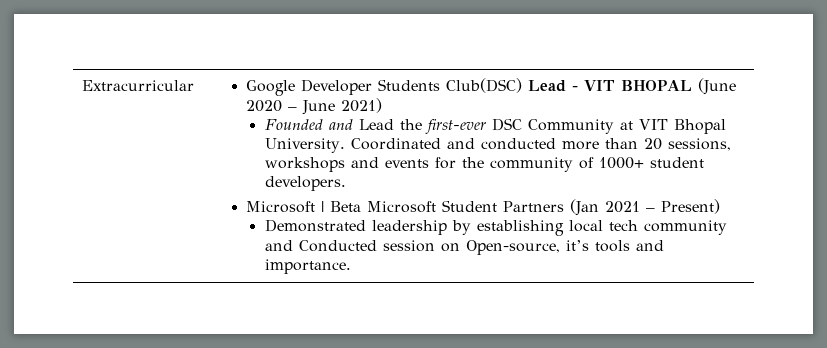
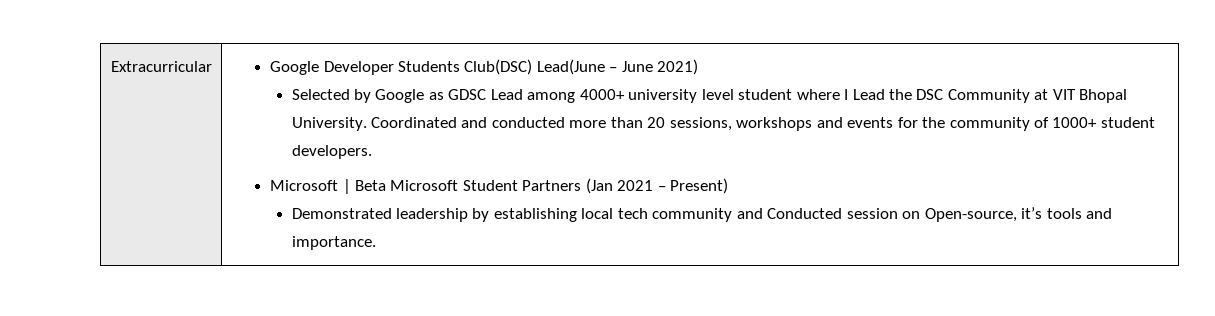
[528,78,737,95] [246,98,383,115] [264,119,353,130] Lead - VIT BHOPAL (June 2020 – June 2021) // Founded and -> [536,59,699,75] [291,89,849,103] Lead(June – June 2021) // Selected by Google as GDSC Lead among 4000+ university level student where I
[424,119,486,134] first-ever -> (912, 94) none

